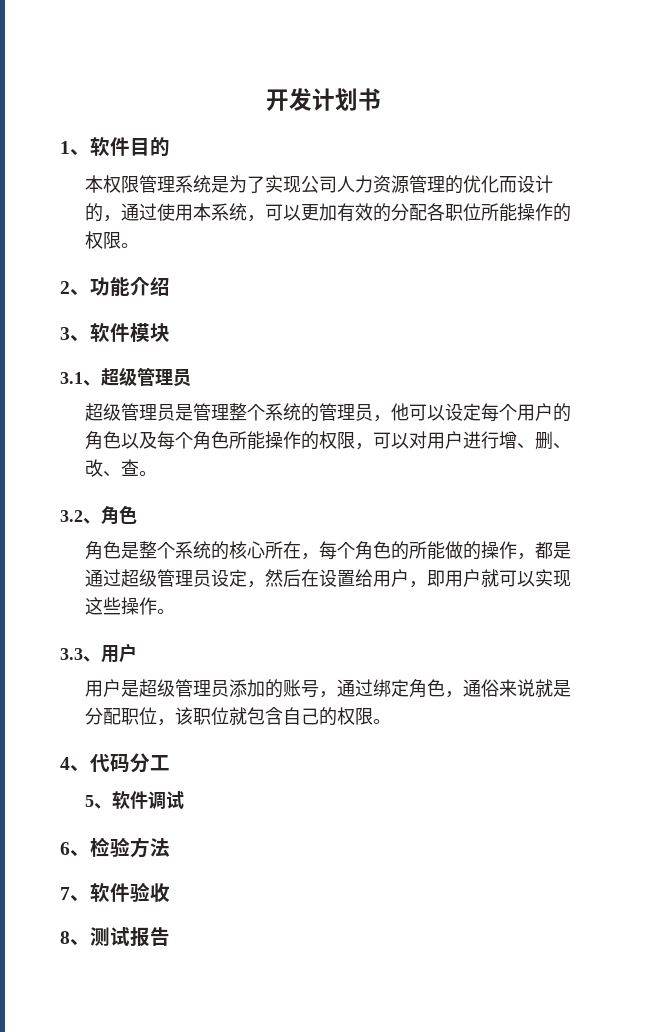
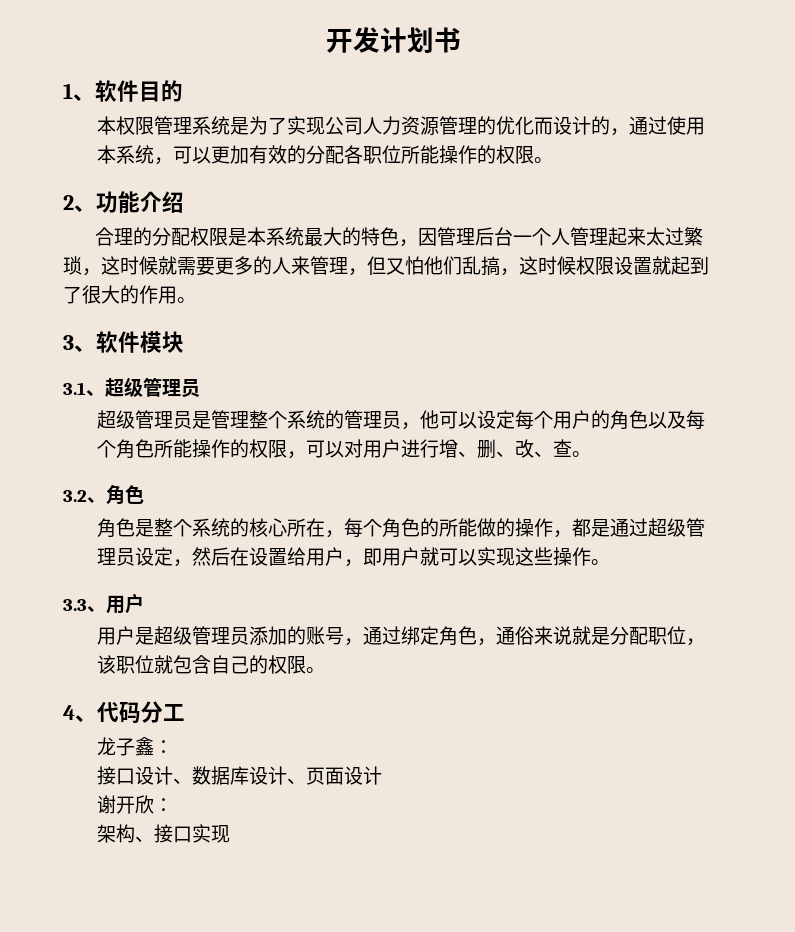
(170, 286) none -> [94,227,703,247] [63,256,709,276] [63,285,196,304] // 合理的分配权限是本系统最大的特色，因管理后台一个人管理起来太过繁琐，这时候就需要更多的人来管理，但又怕他们乱搞，这时候权限设置就起到了很大的作用。
[85,791,185,809] [60,837,170,858] [60,882,170,902] [60,927,170,947] 5、软件调试 // 6、检验方法 // 7、软件验收 // 8、测试报告 -> [97,737,174,756] [97,766,383,785] [97,795,174,814] [97,824,231,843] 龙子鑫： // 接口设计、数据库设计、页面设计 // 谢开欣： // 架构、接口实现

